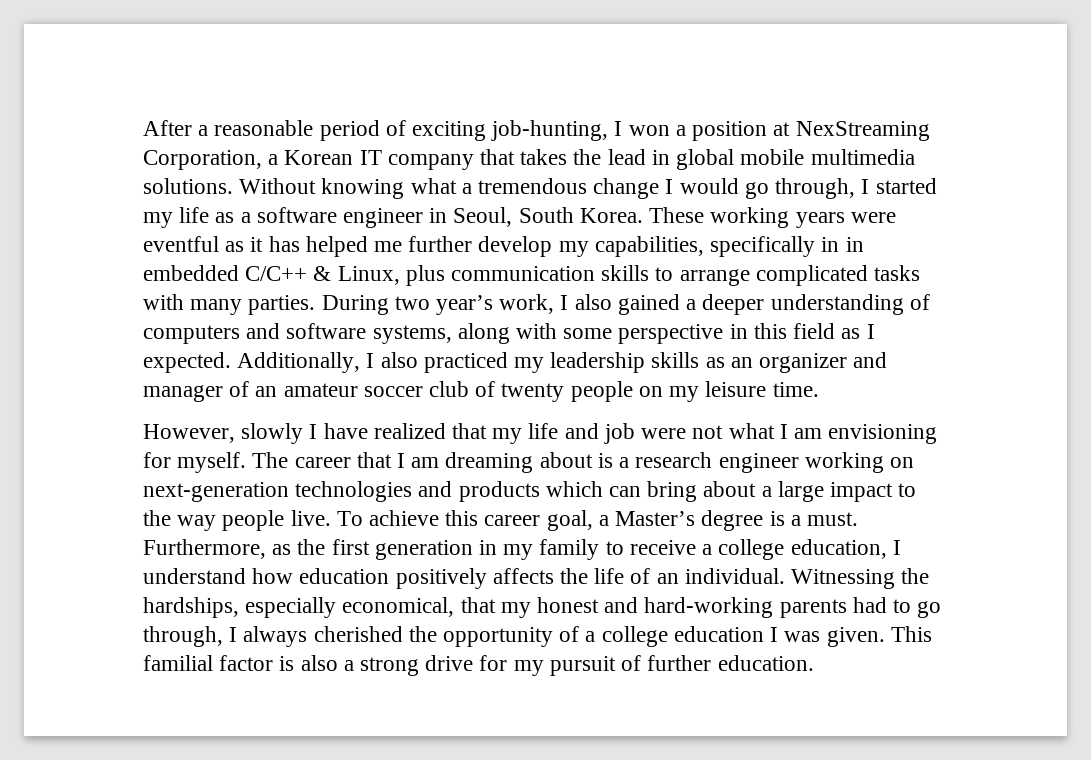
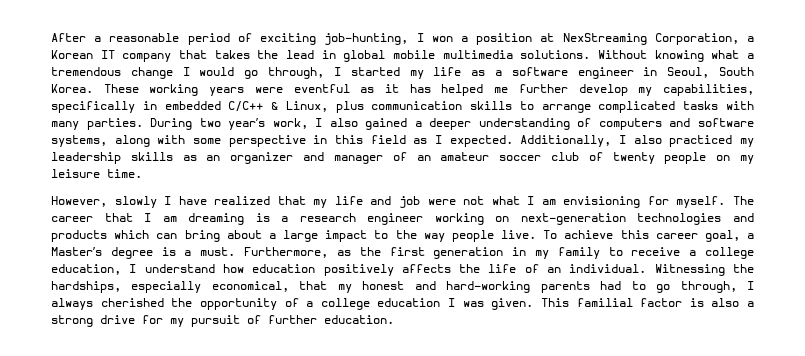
[845,237,864,252] in -> (157, 105) none
[539,452,593,468] about -> (245, 219) none

